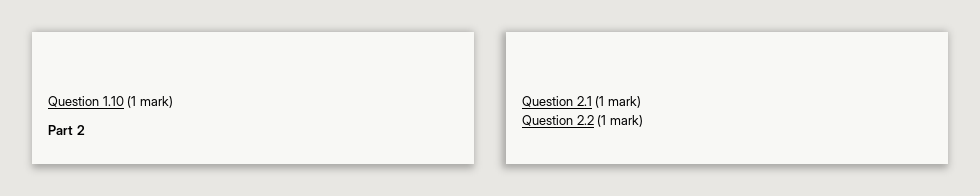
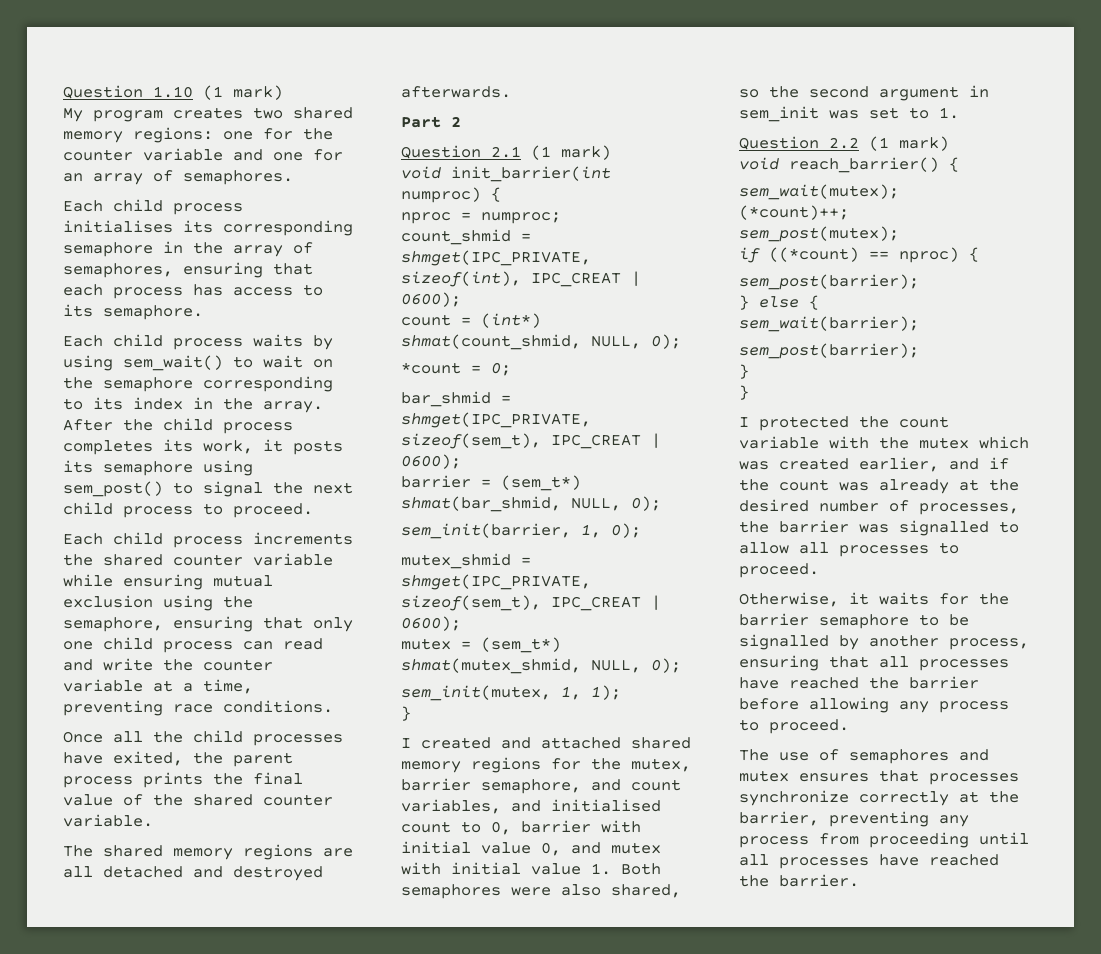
(173, 102) none -> [63,107,353,122] [63,127,333,143] [63,148,343,161] [63,170,293,185] [63,199,243,215] [63,220,353,236] [63,241,313,257] [63,262,313,278] [63,284,323,299] [63,304,203,320] [63,334,333,350] [63,355,333,371] [63,376,333,392] [63,397,323,413] [63,418,293,434] [63,439,343,455] [63,460,253,476] [63,481,353,497] [63,502,313,518] [63,532,353,548] [63,553,333,566] [63,574,273,590] [63,595,253,611] [63,616,353,632] [63,637,323,653] [63,658,273,671] [63,679,253,694] [63,700,333,716] [63,730,343,746] [63,751,293,767] [63,772,303,788] [63,794,333,806] [63,814,153,827] [63,844,353,860] [63,866,323,881] [401,86,511,98] // My program creates two shared memory regions: one for the counter variable and one for an array of semaphores. // Each child process initialises its corresponding semaphore in the array of semaphores, ensuring that each process has access to its semaphore. // Each child process waits by using sem_wait() to wait on the semaphore corresponding to its index in the array. After the child process completes its work, it posts its semaphore using sem_post() to signal the next child process to proceed. // Each child process increments the shared counter variable while ensuring mutual exclusion using the semaphore, ensuring that only one child process can read and write the counter variable at a time, preventing race conditions. // Once all the child processes have exited, the parent process prints the final value of the shared counter variable. // The shared memory regions are all detached and destroyed afterwards.
[522,115,643,127] Question 2.2 (1 mark) -> [401,166,611,182] [401,187,501,203] [401,212,561,224] [401,229,531,245] [401,250,591,266] [401,271,641,287] [401,292,461,307] [401,313,541,328] [401,334,681,350] [401,362,511,376] [401,391,511,407] [401,412,591,428] [401,433,661,449] [401,454,461,469] [401,475,581,491] [401,496,661,512] [401,523,641,539] [401,553,531,569] [401,574,591,590] [401,595,661,611] [401,616,461,631] [401,637,561,653] [401,658,681,674] [401,685,621,701] [401,706,411,721] [401,737,691,749] [401,757,691,773] [401,778,681,794] [401,799,661,814] [401,820,641,835] [401,841,661,856] [401,862,661,875] [401,884,681,899] [739,85,989,101] [739,106,959,122] [739,136,949,151] [739,157,959,173] [739,184,899,200] [739,205,849,220] [739,226,899,242] [739,247,979,263] [739,274,919,290] [739,295,819,310] [739,316,919,332] [739,343,919,359] [739,364,749,379] [739,385,749,400] [739,416,949,431] [739,436,1029,449] [739,457,1009,472] [739,479,1019,494] [739,499,1019,515] [739,520,1019,536] [739,542,959,557] [739,563,819,578] [739,592,1009,607] [739,613,969,629] [739,634,1029,650] [739,655,1009,671] [739,676,979,689] [739,697,1009,713] [739,719,849,734] [739,749,989,764] [739,770,1019,785] [739,790,1019,806] [739,811,969,827] [739,832,1029,848] [739,854,999,869] [739,874,859,887] void init_barrier(int numproc) { // nproc = numproc; // count_shmid = shmget(IPC_PRIVATE, sizeof(int), IPC_CREAT | 0600); // count = (int*) shmat(count_shmid, NULL, 0); // *count = 0; // bar_shmid = shmget(IPC_PRIVATE, sizeof(sem_t), IPC_CREAT | 0600); // barrier = (sem_t*) shmat(bar_shmid, NULL, 0); // sem_init(barrier, 1, 0); // mutex_shmid = shmget(IPC_PRIVATE, sizeof(sem_t), IPC_CREAT | 0600); // mutex = (sem_t*) shmat(mutex_shmid, NULL, 0); // sem_init(mutex, 1, 1); // } // I created and attached shared memory regions for the mutex, barrier semaphore, and count variables, and initialised count to 0, barrier with initial value 0, and mutex with initial value 1. Both semaphores were also shared, so the second argument in sem_init was set to 1. // Question 2.2 (1 mark) // void reach_barrier() { // sem_wait(mutex); // (*count)++; // sem_post(mutex); // if ((*count) == nproc) { // sem_post(barrier); // } else { // sem_wait(barrier); // sem_post(barrier); // } // } // I protected the count variable with the mutex which was created earlier, and if the count was already at the desired number of processes, the barrier was signalled to allow all processes to proceed. // Otherwise, it waits for the barrier semaphore to be signalled by another process, ensuring that all processes have reached the barrier before allowing any process to proceed. // The use of semaphores and mutex ensures that processes synchronize correctly at the barrier, preventing any process from proceeding until all processes have reached the barrier.

